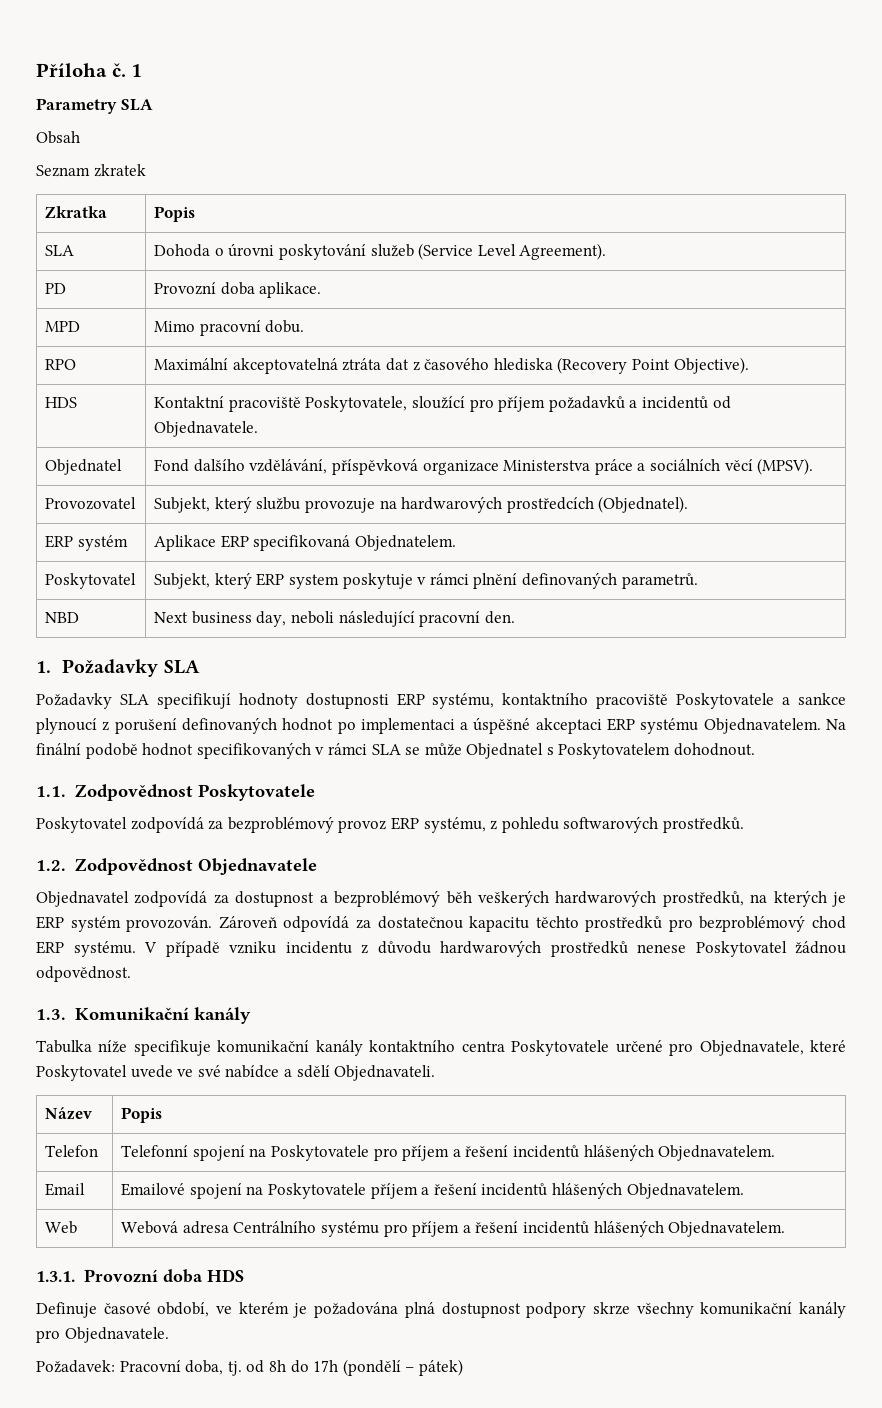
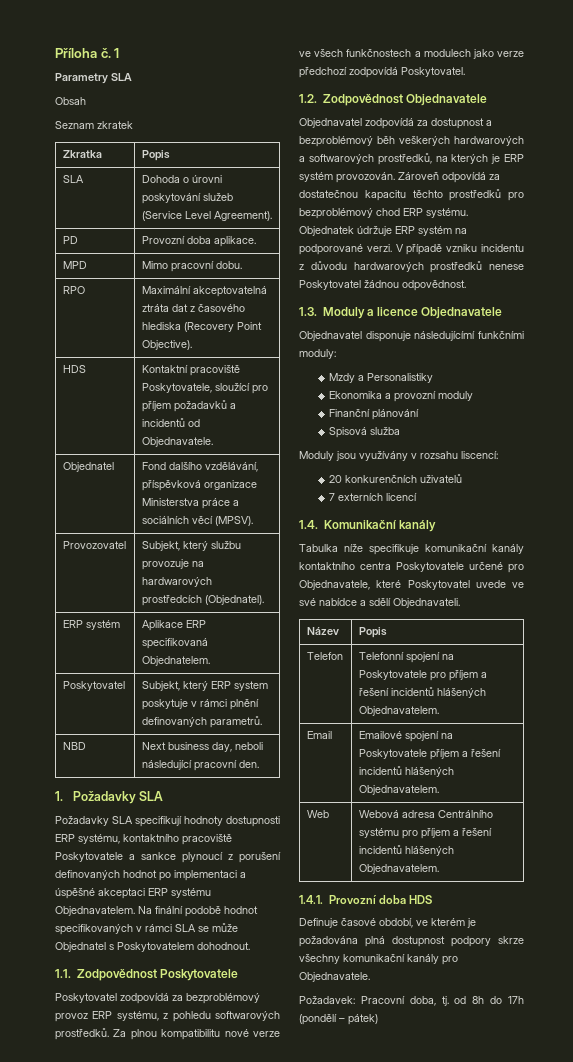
(744, 825) none -> [113,1029,280,1040] [299,49,524,59] [299,67,465,78] Za plnou kompatibilitu nové verze ve všech funkčnostech a modulech jako verze předchozí zodpovídá Poskytovatel.
(657, 898) none -> [299,154,374,164] a softwarových
(136, 949) none -> [299,226,467,236] [299,244,392,255] Objednatek údržuje ERP systém na podporované verzi.
(66, 1014) none -> [322,307,503,319] [299,331,524,342] [299,349,336,359] [328,373,433,383] [328,391,473,402] [328,409,419,420] [328,427,400,438] [299,451,498,461] [328,474,462,483] [328,493,417,501] [299,520,318,529] Moduly a licence Objednavatele // Objednavatel disponuje následujícímí funkčními moduly: // Mzdy a Personalistiky // Ekonomika a provozní moduly // Finanční plánování // Spisová služba // Moduly jsou využívány v rozsahu liscencí: // 20 konkurenčních uživatelů // 7 externích licencí // 1.4.
[36,1271,75,1282] 1.3.1. -> [299,895,323,904] 1.4.1.

